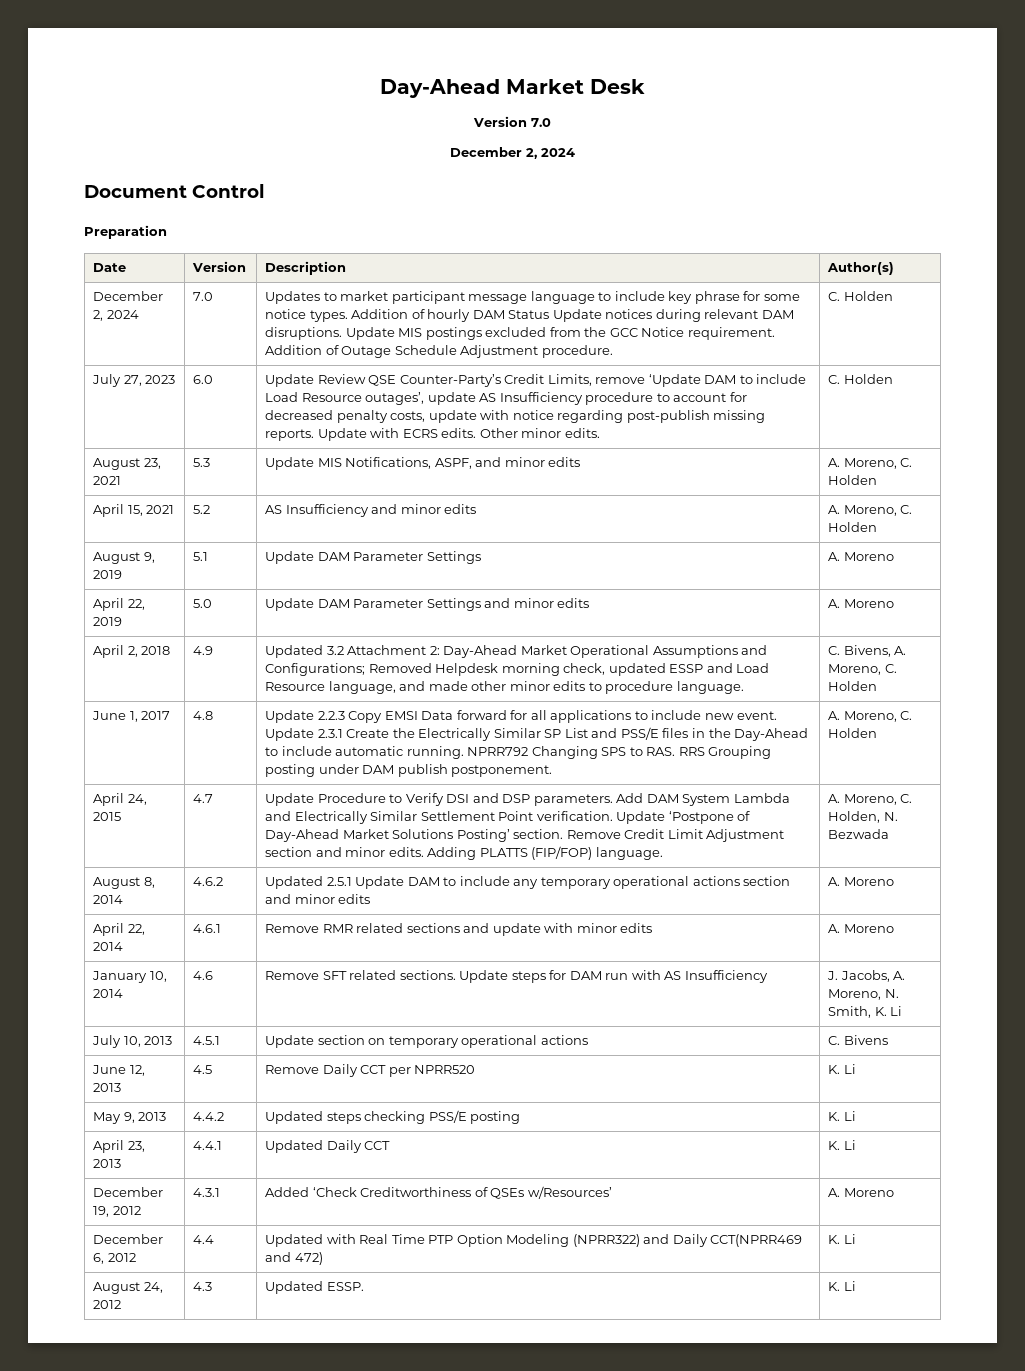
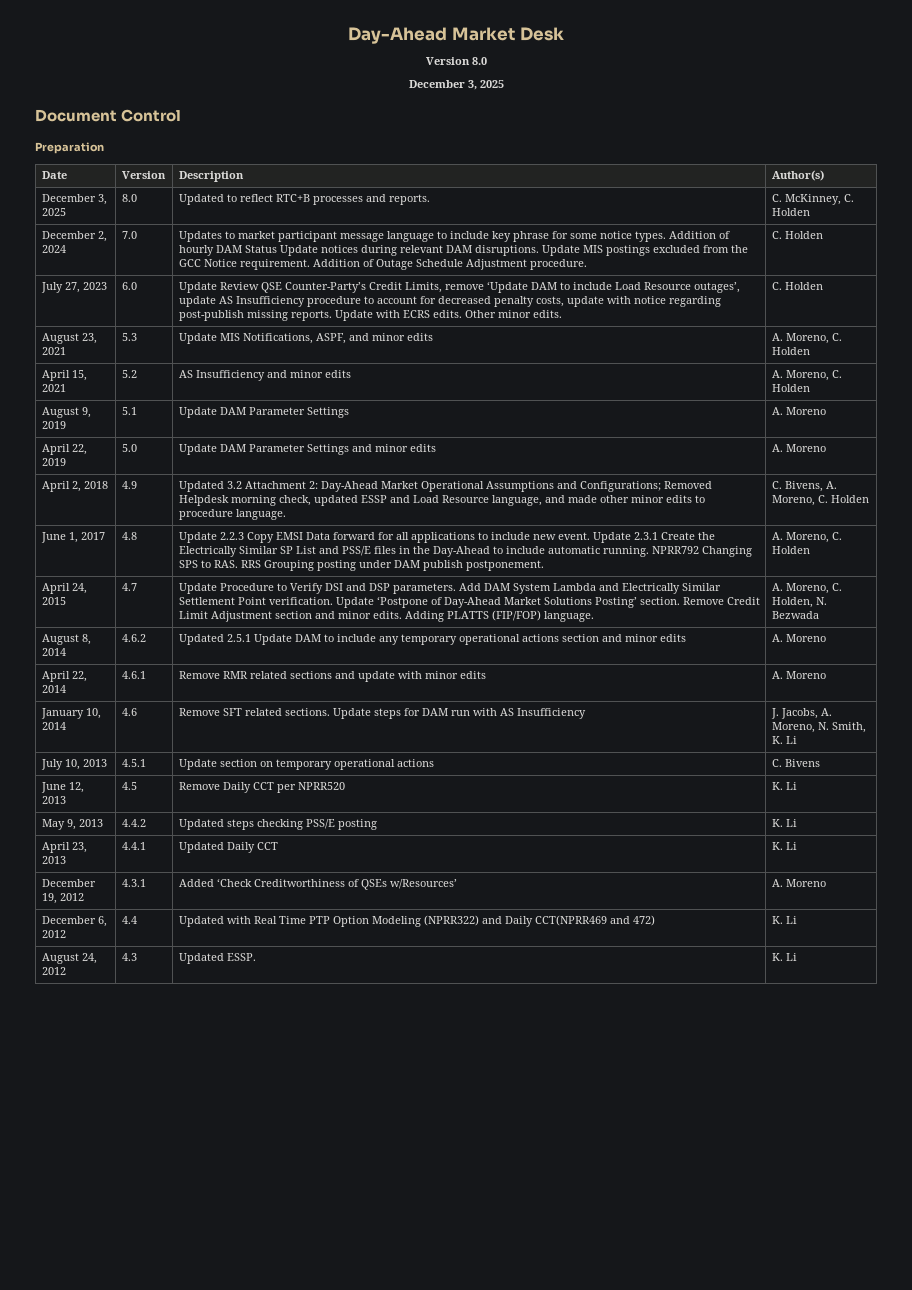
[530,118,551,127] [450,147,575,159] 7.0 // December 2, 2024 -> [471,57,487,65] [408,80,504,90] 8.0 // December 3, 2025
(895, 268) none -> [41,194,107,205] [41,208,66,216] [121,194,137,202] [178,194,430,205] [771,194,854,205] [771,208,810,216] // December 3, 2025 | 8.0 | Updated to reflect RTC+B processes and reports. | C. McKinney, C. Holden

